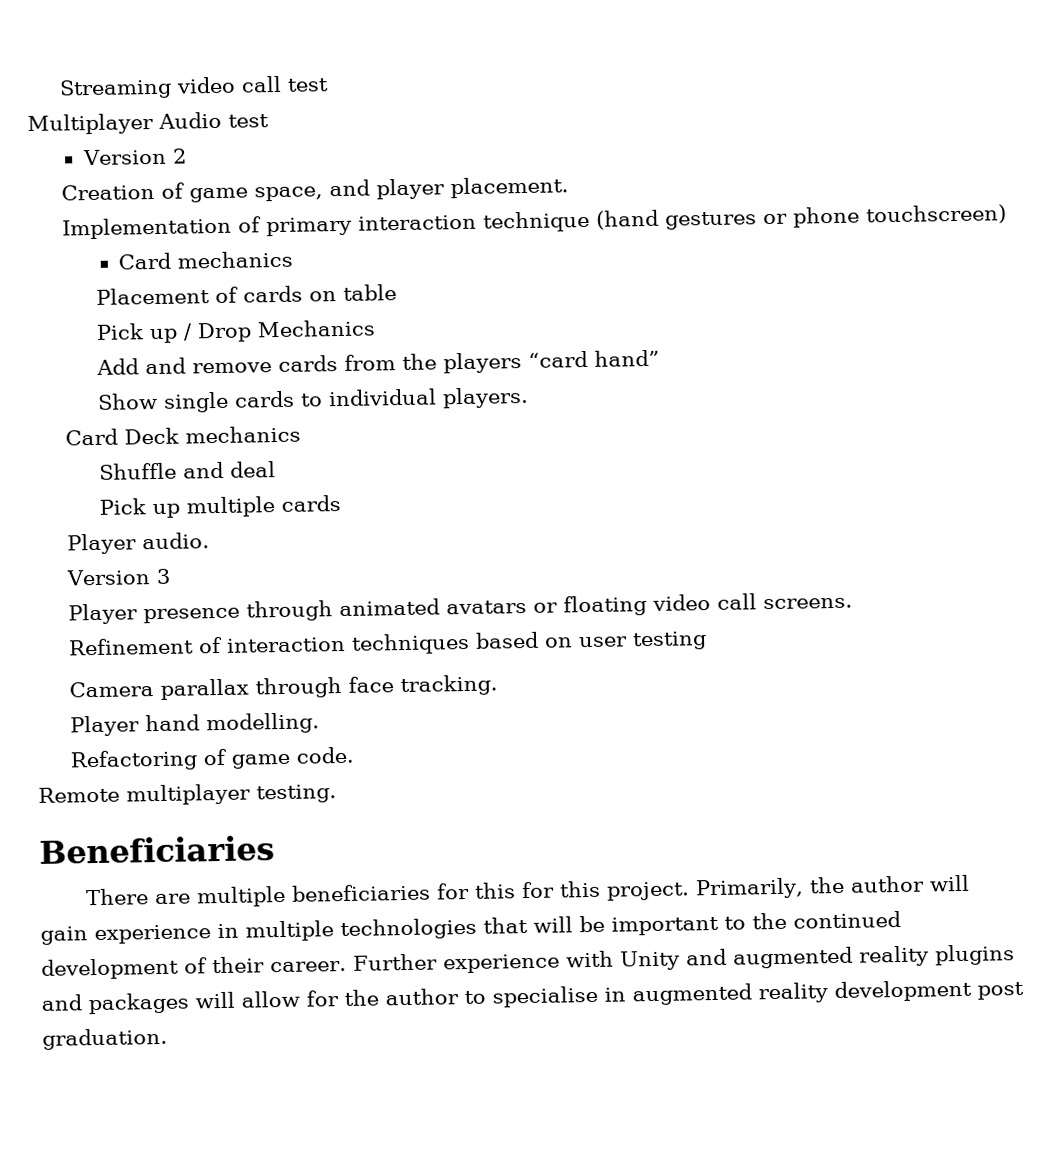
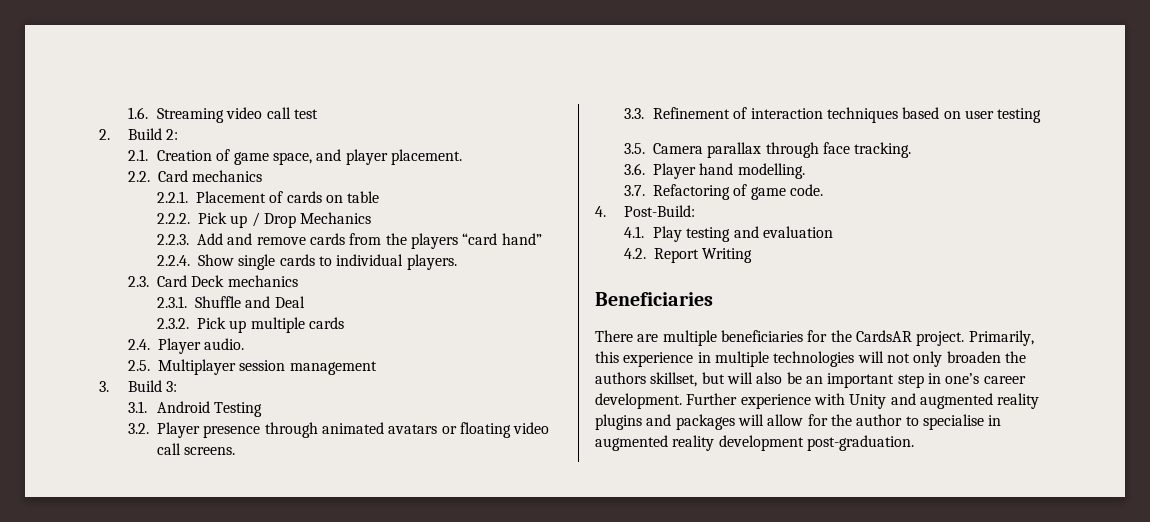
(59, 89) none -> [128,107,149,119] 1.6.
[27,111,269,136] [81,148,187,166] Multiplayer Audio test // Version 2 // -> [99,128,179,140] [128,149,149,161] 2. Build 2: // 2.1.
[62,204,1008,240] Implementation of primary interaction technique (hand gestures or phone touchscreen) // -> [128,171,151,182] 2.2.
(293, 259) none -> [157,191,189,203] 2.2.1.
(398, 292) none -> [157,213,191,224] 2.2.2.
(377, 328) none -> [157,234,190,245] 2.2.3.
(661, 358) none -> [157,255,191,266] 2.2.4.
(530, 397) none -> [128,276,150,287] 2.3.
(302, 434) none -> [157,296,188,308] 2.3.1.
[230,461,277,478] deal // -> [274,296,305,308] [157,318,190,329] Deal // 2.3.2.
(342, 503) none -> [128,339,151,350] 2.4.
[66,568,172,586] Version 3 // -> [128,359,377,375] [99,380,178,392] [128,401,263,417] [128,423,150,434] 2.5. Multiplayer session management // 3. Build 3: // 3.1. Android Testing // 3.2.
(854, 603) none -> [624,108,645,119] 3.3.
(708, 641) none -> [624,143,646,154] 3.5.
(499, 685) none -> [624,163,646,175] 3.6.
(321, 723) none -> [624,185,646,196] 3.7.
[38,783,337,806] Remote multiplayer testing. -> [595,205,696,217] [624,226,833,242] [624,248,753,263] 4. Post-Build: // 4.1. Play testing and evaluation // 4.2. Report Writing
[474,874,971,901] [40,910,901,945] [41,956,347,980] this for this project. Primarily, the author will gain experience in multiple technologies that will be important to the continued development of their career. -> [830,330,1034,346] [595,351,1026,367] [595,372,1026,388] [595,393,682,409] the CardsAR project. Primarily, this experience in multiple technologies will not only broaden the authors skillset, but will also be an important step in one’s career development.
[977,981,1024,1000] [42,1027,168,1050] post graduation. -> [806,435,914,451] post-graduation.

